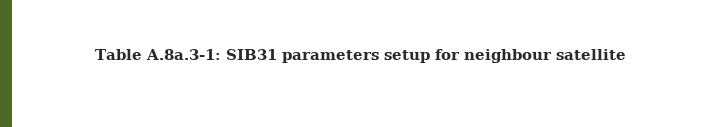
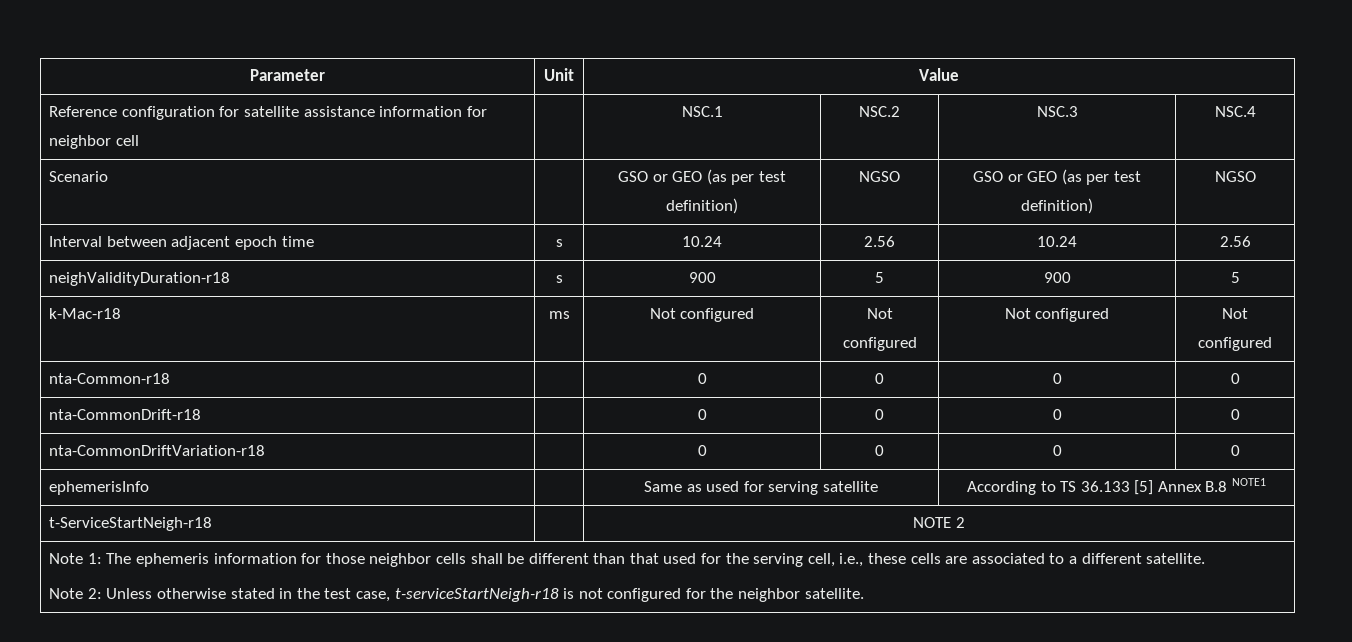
[95,49,626,63] Table A.8a.3-1: SIB31 parameters setup for neighbour satellite -> [250,69,325,81] [544,68,574,81] [919,68,959,81] [49,106,487,120] [49,135,139,149] [681,106,723,117] [859,106,900,117] [1036,106,1078,117] [1214,106,1256,117] [49,171,109,182] [618,169,786,185] [666,198,738,214] [859,171,900,182] [973,169,1141,185] [1021,198,1093,214] [1214,171,1256,182] [49,236,314,250] [555,239,563,247] [682,236,722,247] [864,236,895,247] [1037,236,1077,247] [1219,236,1251,247] [49,272,231,286] [555,275,563,283] [688,272,716,283] [875,272,884,283] [1043,272,1071,283] [1230,272,1240,283] [49,308,122,319] [548,311,570,319] [649,308,755,322] [866,308,893,319] [842,337,917,351] [1004,308,1110,322] [1222,308,1248,319] [1198,337,1272,351] [49,373,171,384] [697,373,707,384] [875,373,884,384] [1052,373,1062,384] [1230,373,1240,384] [49,409,202,420] [697,409,707,420] [875,409,884,420] [1052,409,1062,420] [1230,409,1240,420] [49,445,266,456] [697,445,707,456] [875,445,884,456] [1052,445,1062,456] [1230,445,1240,456] [49,481,150,495] [644,481,878,495] [966,478,1267,495] [49,517,213,531] [913,517,965,528] [49,553,1206,567] [49,588,864,602] Parameter | Unit | Value // Reference configuration for satellite assistance information for neighbor cell | | NSC.1 | NSC.2 | NSC.3 | NSC.4 // Scenario | | GSO or GEO (as per test definition) | NGSO | GSO or GEO (as per test definition) | NGSO // Interval between adjacent epoch time | s | 10.24 | 2.56 | 10.24 | 2.56 // neighValidityDuration-r18 | s | 900 | 5 | 900 | 5 // k-Mac-r18 | ms | Not configured | Not configured | Not configured | Not configured // nta-Common-r18 | | 0 | 0 | 0 | 0 // nta-CommonDrift-r18 | | 0 | 0 | 0 | 0 // nta-CommonDriftVariation-r18 | | 0 | 0 | 0 | 0 // ephemerisInfo | | Same as used for serving satellite | According to TS 36.133 [5] Annex B.8 NOTE1 // t-ServiceStartNeigh-r18 | | NOTE 2 // Note 1: The ephemeris information for those neighbor cells shall be different than that used for the serving cell, i.e., these cells are associated to a different satellite. // Note 2: Unless otherwise stated in the test case, t-serviceStartNeigh-r18 is not configured for the neighbor satellite.

